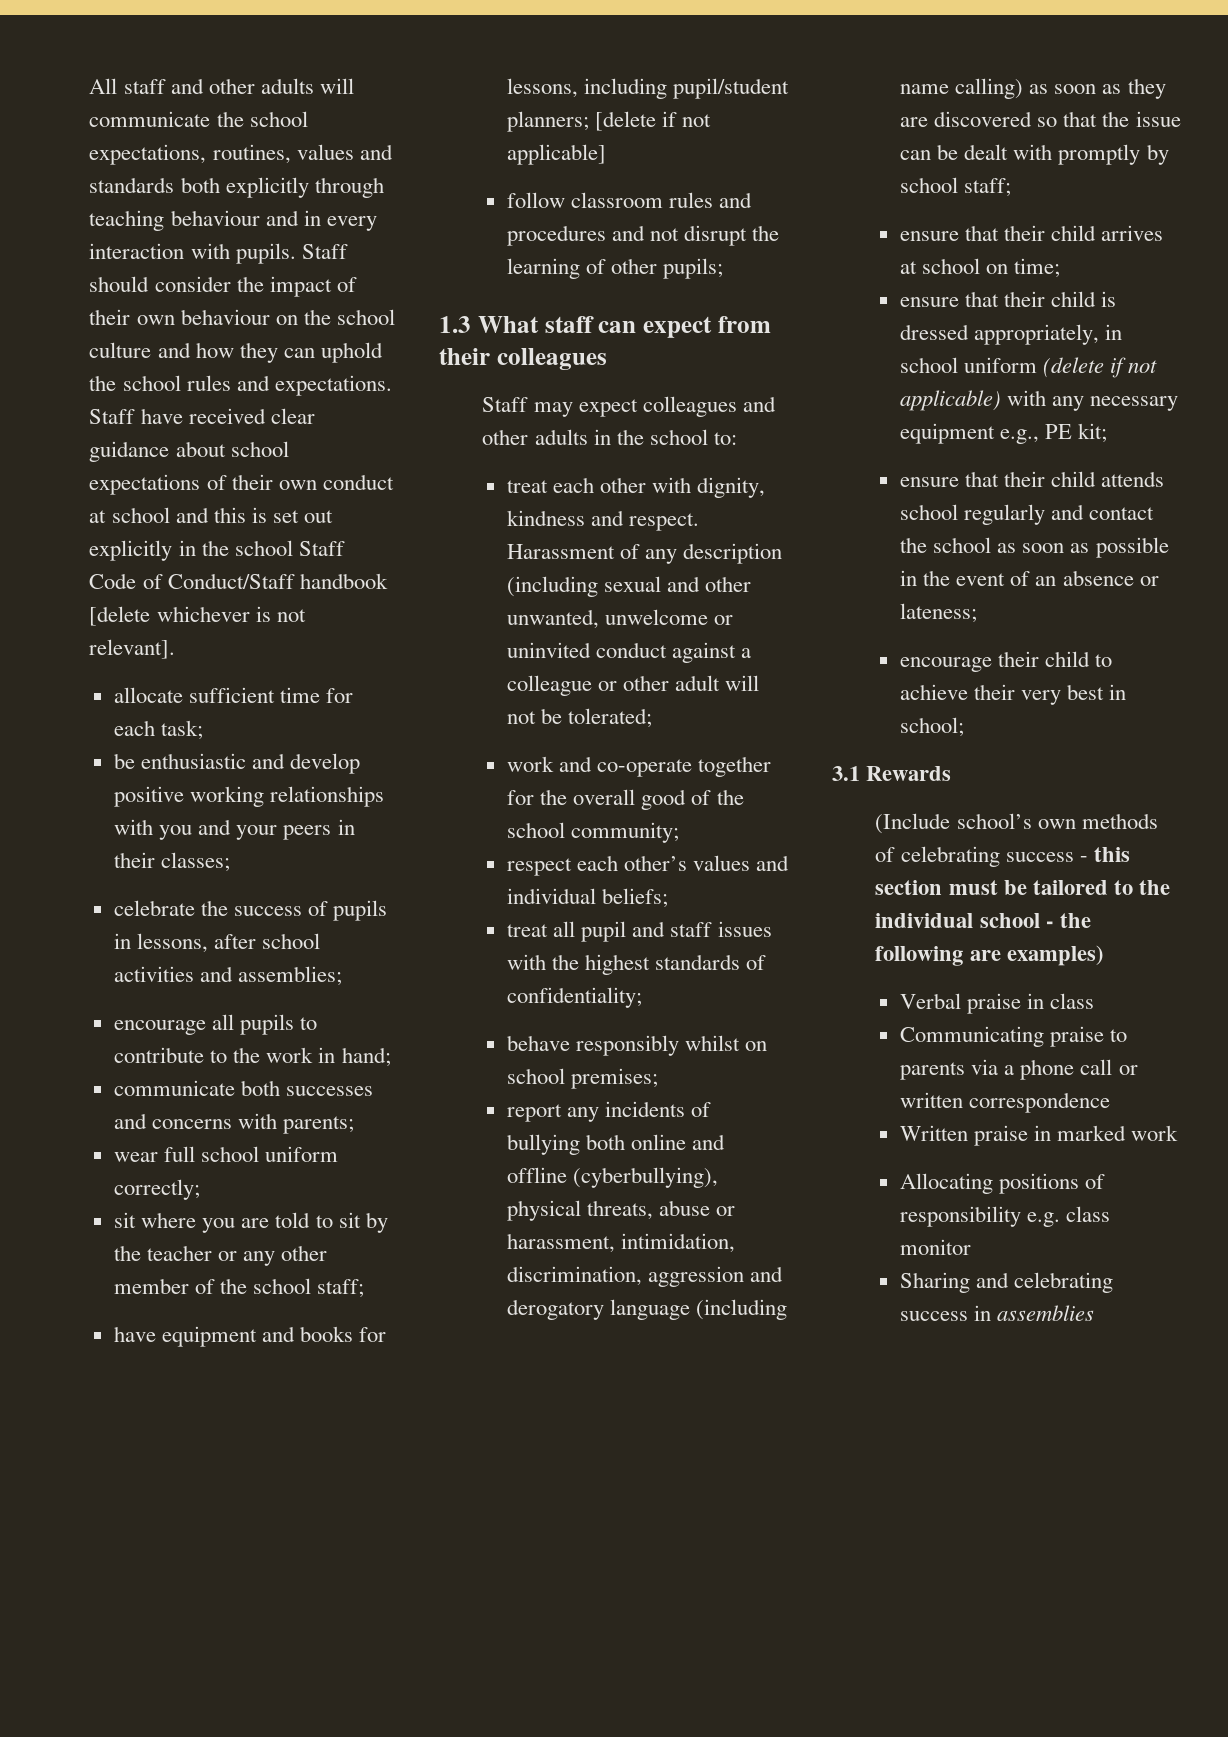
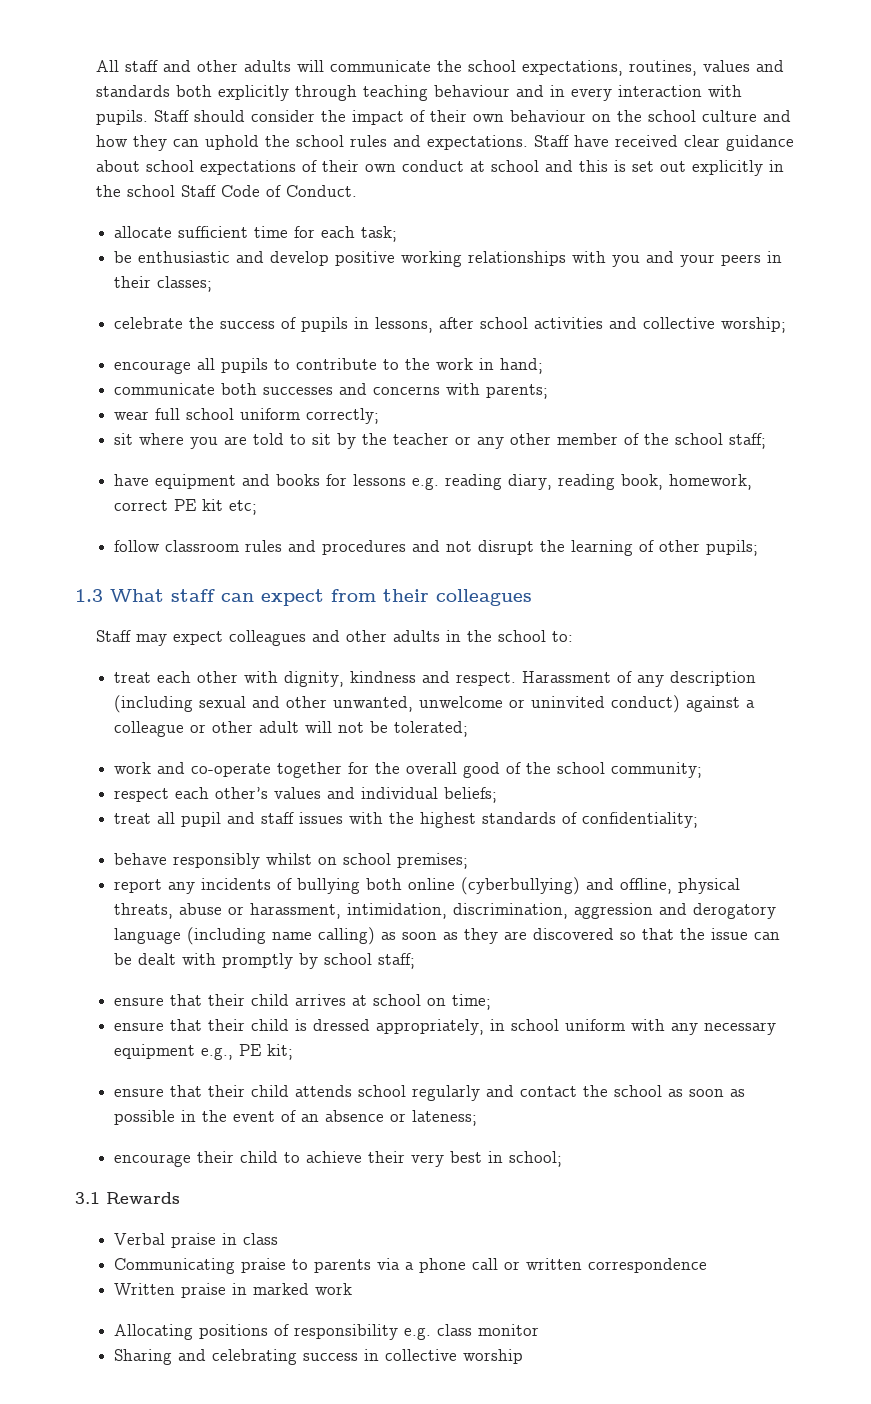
[167,573,388,589] [89,606,306,626] [89,639,176,659] Conduct/Staff handbook [delete whichever is not relevant]. -> [286,185,358,197] Conduct.
[238,966,343,986] assemblies; -> [643,317,787,333] collective worship;
[507,78,790,99] [507,111,712,132] [507,144,607,165] lessons, including pupil/student planners; [delete if not applicable] -> [353,474,753,490] [114,499,258,515] lessons e.g. reading diary, reading book, homework, correct PE kit etc;
[596,642,668,658] conduct -> [611,695,681,713] conduct)
[692,1134,726,1150] [507,1167,719,1188] and offline (cyberbullying), -> [461,877,673,895] (cyberbullying) and offline,
[1043,357,1158,378] [900,390,1002,411] (delete if not applicable) -> (626, 1025) none
[875,813,1158,834] [875,846,1130,867] [875,880,1170,895] [875,913,1091,928] [875,945,1104,966] // (Include school’s own methods of celebrating success - this section must be tailored to the individual school - the following are examples) -> (180, 1198) none
[997,1305,1095,1321] assemblies -> [385,1349,524,1364] collective worship

